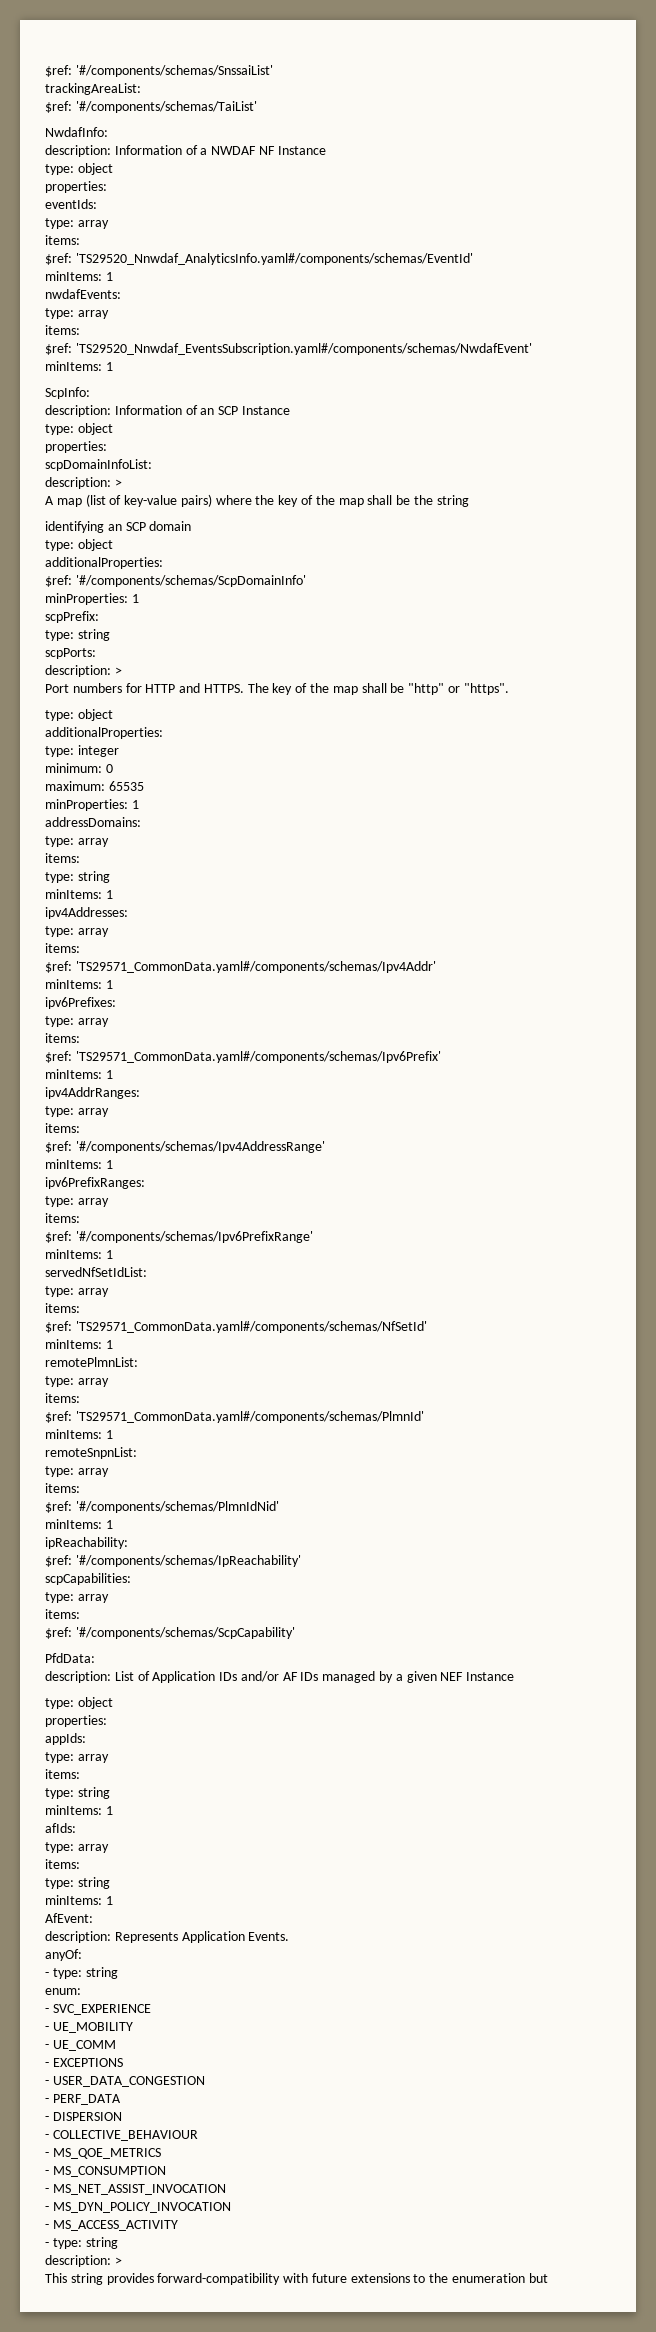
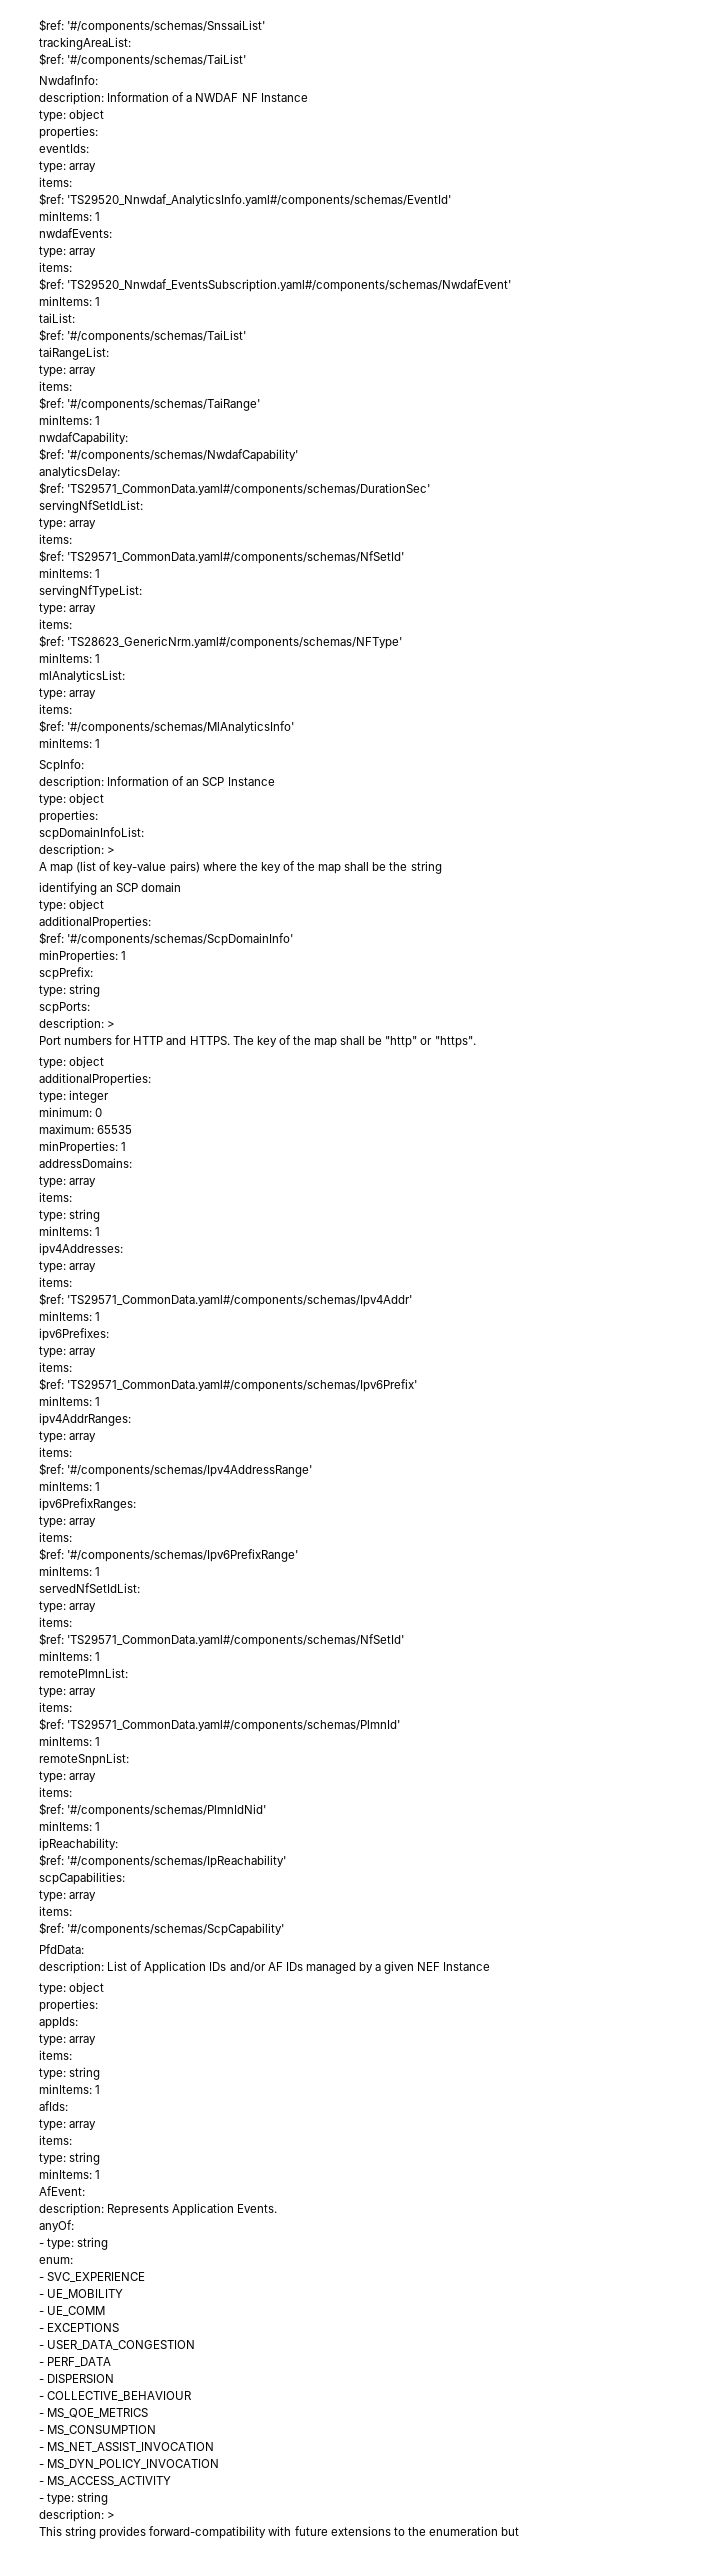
(113, 366) none -> [39,313,75,323] [39,329,247,343] [39,347,109,360] [39,365,97,377] [39,381,72,391] [39,397,261,411] [39,415,101,425] [39,432,128,445] [39,448,299,462] [39,466,120,478] [39,482,431,496] [39,500,143,513] [39,518,97,530] [39,534,72,544] [39,550,405,564] [39,568,101,578] [39,585,142,598] [39,603,97,615] [39,619,72,629] [39,635,403,649] [39,653,101,663] [39,670,125,682] [39,688,97,700] [39,704,72,714] [39,720,295,734] [39,738,101,748] // taiList: // $ref: '#/components/schemas/TaiList' // taiRangeList: // type: array // items: // $ref: '#/components/schemas/TaiRange' // minItems: 1 // nwdafCapability: // $ref: '#/components/schemas/NwdafCapability' // analyticsDelay: // $ref: 'TS29571_CommonData.yaml#/components/schemas/DurationSec' // servingNfSetIdList: // type: array // items: // $ref: 'TS29571_CommonData.yaml#/components/schemas/NfSetId' // minItems: 1 // servingNfTypeList: // type: array // items: // $ref: 'TS28623_GenericNrm.yaml#/components/schemas/NFType' // minItems: 1 // mlAnalyticsList: // type: array // items: // $ref: '#/components/schemas/MlAnalyticsInfo' // minItems: 1

